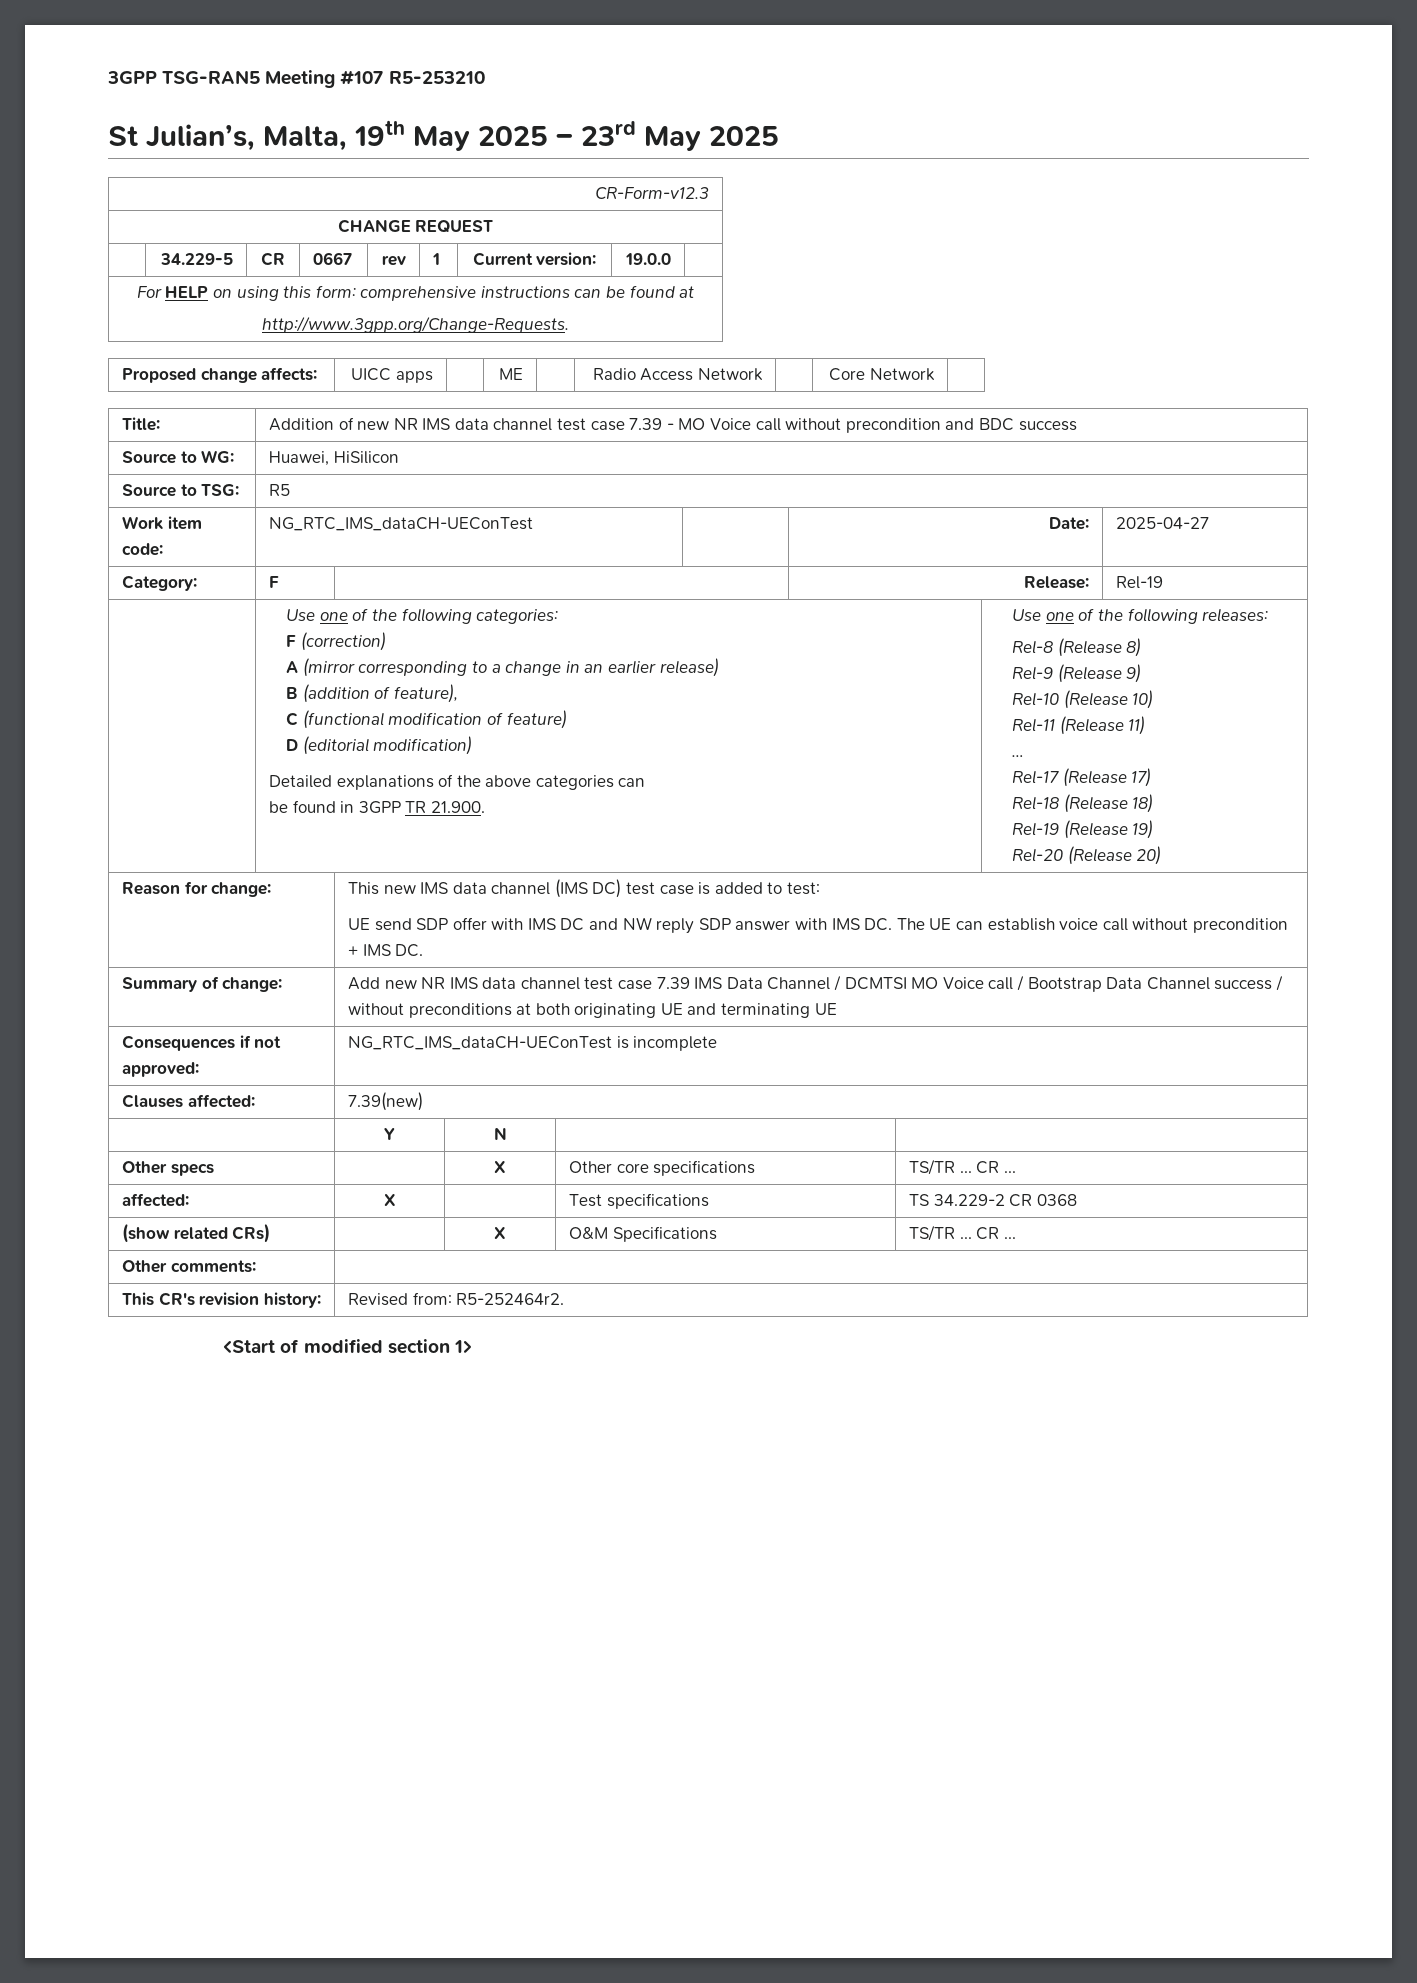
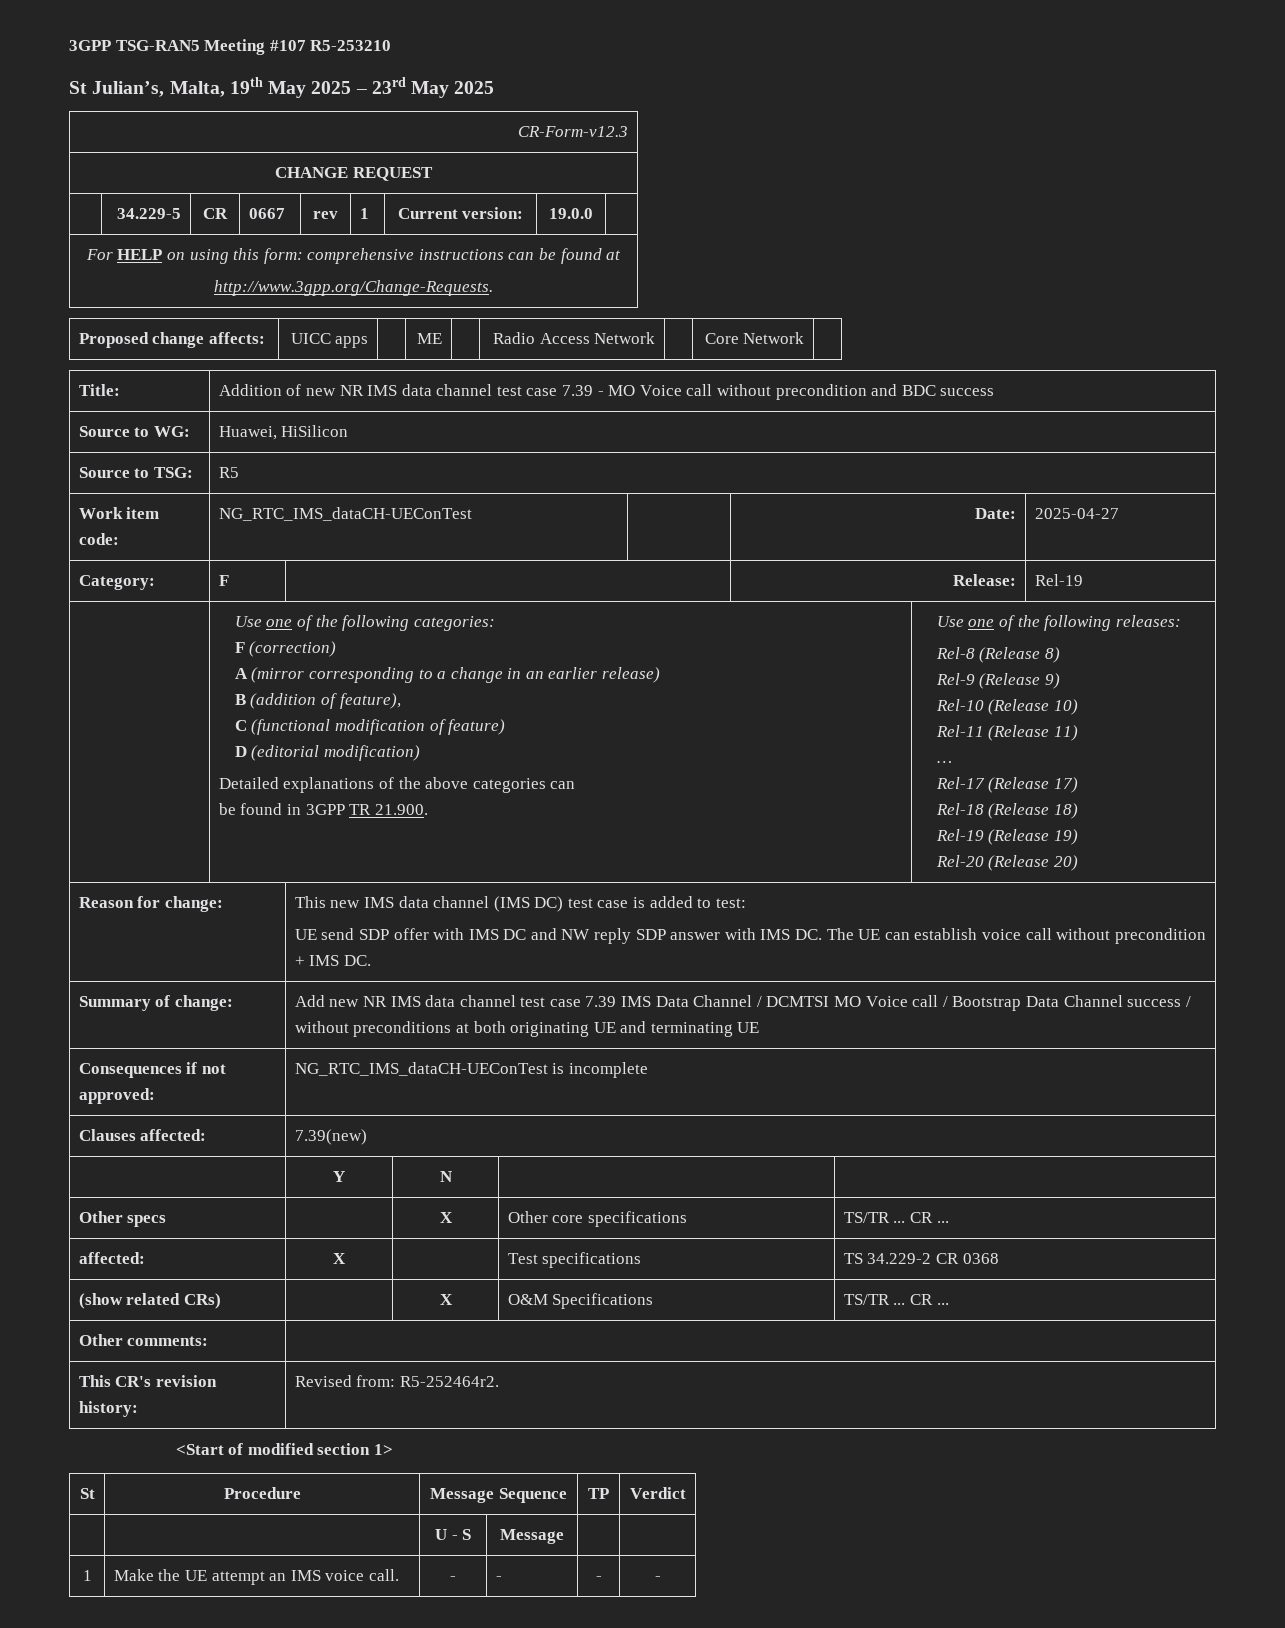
(472, 1346) none -> [79,1488,95,1499] [223,1487,301,1499] [430,1488,567,1503] [588,1488,609,1499] [629,1487,686,1499] [434,1529,472,1540] [500,1529,564,1544] [82,1570,92,1581] [113,1569,399,1585] [450,1576,456,1581] [495,1576,502,1581] [595,1576,602,1581] [654,1576,661,1581] // St | Procedure | Message Sequence | TP | Verdict // | | U - S | Message | | // 1 | Make the UE attempt an IMS voice call. | - | - | - | -

